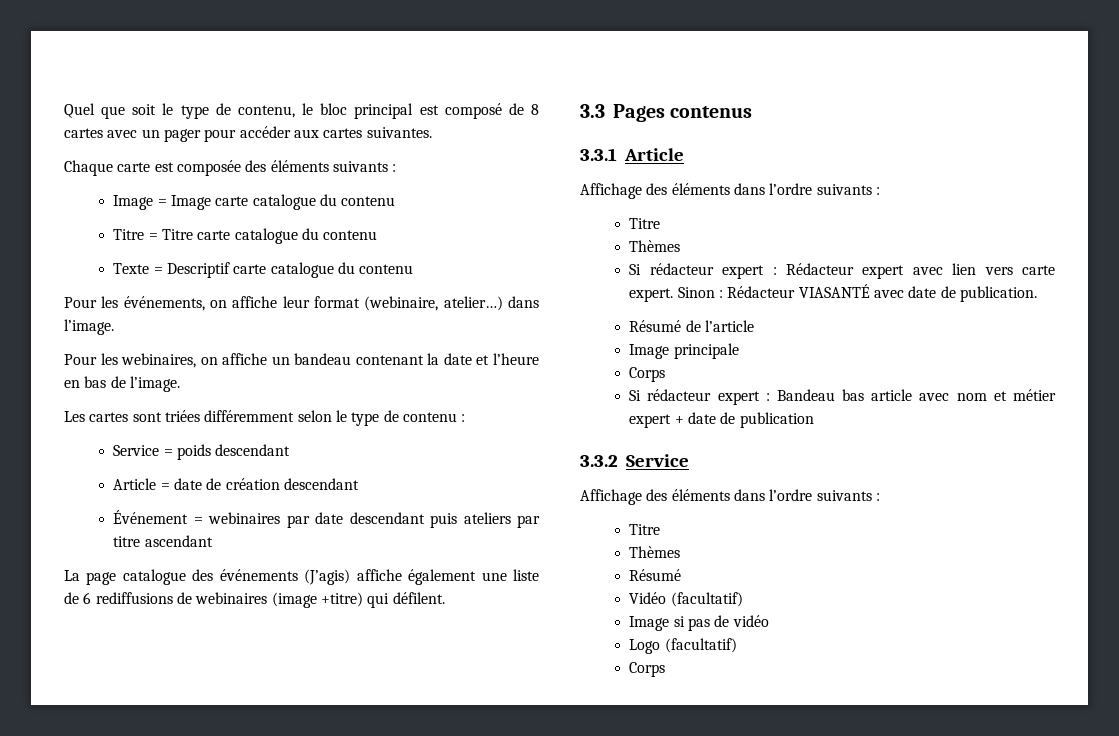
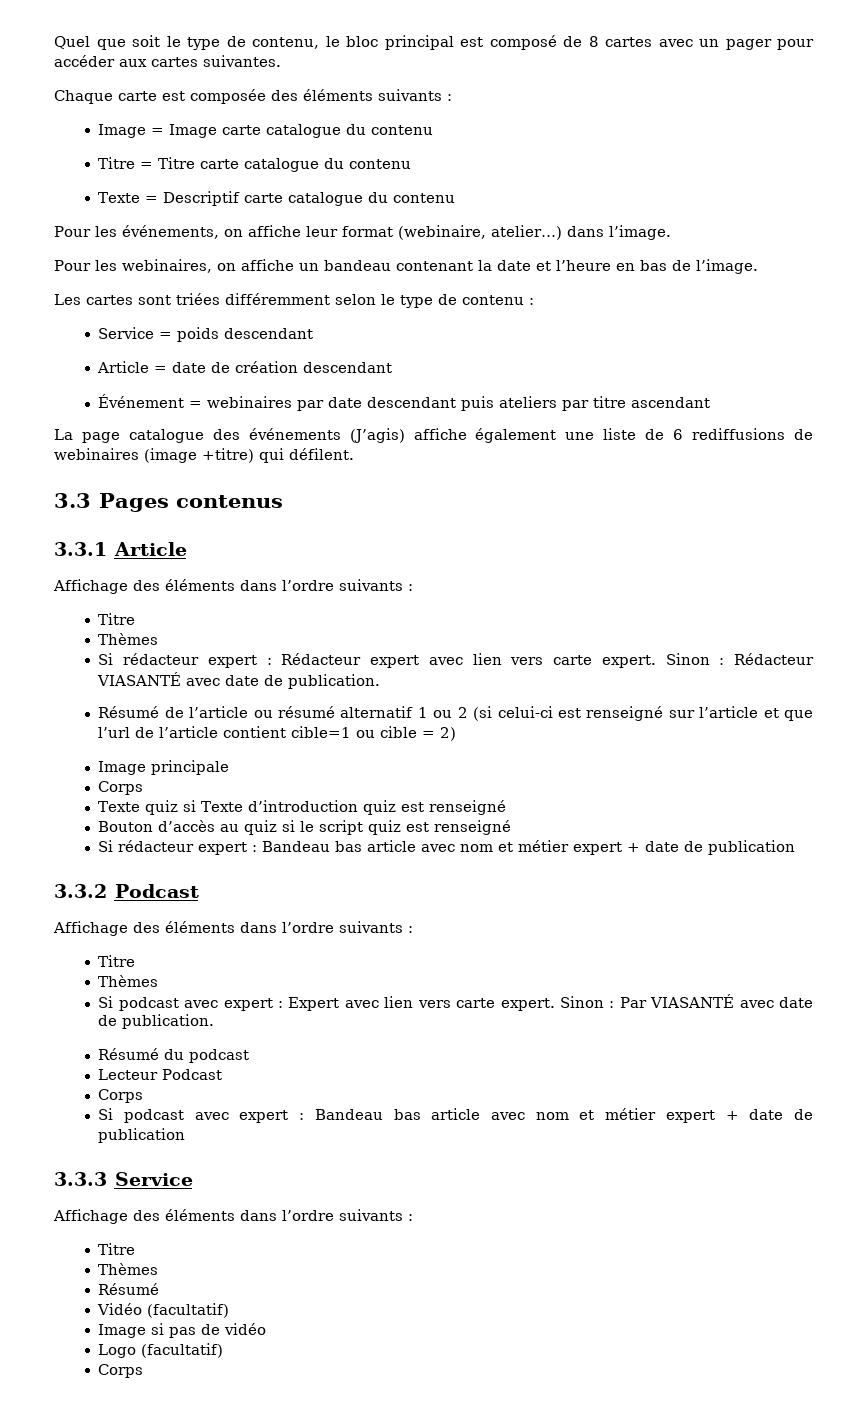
[629,343,739,359] [629,367,666,382] // Image principale // Corps -> [253,706,814,721] [98,726,457,741] [98,760,230,775] [98,781,144,795] [98,800,507,815] [98,820,512,835] ou résumé alternatif 1 ou 2 (si celui-ci est renseigné sur l’article et que l’url de l’article contient cible=1 ou cible = 2) // Image principale // Corps // Texte quiz si Texte d’introduction quiz est renseigné // Bouton d’accès au quiz si le script quiz est renseigné
(618, 461) none -> [114,884,199,898] [53,921,413,936] [98,955,136,967] [98,975,159,987] [98,994,814,1011] [98,1014,215,1029] [98,1048,250,1063] [98,1069,223,1080] [98,1089,144,1103] [98,1108,813,1123] [98,1128,186,1143] [54,1172,107,1186] Podcast // Affichage des éléments dans l’ordre suivants : // Titre // Thèmes // Si podcast avec expert : Expert avec lien vers carte expert. Sinon : Par VIASANTÉ avec date de publication. // Résumé du podcast // Lecteur Podcast // Corps // Si podcast avec expert : Bandeau bas article avec nom et métier expert + date de publication // 3.3.3

